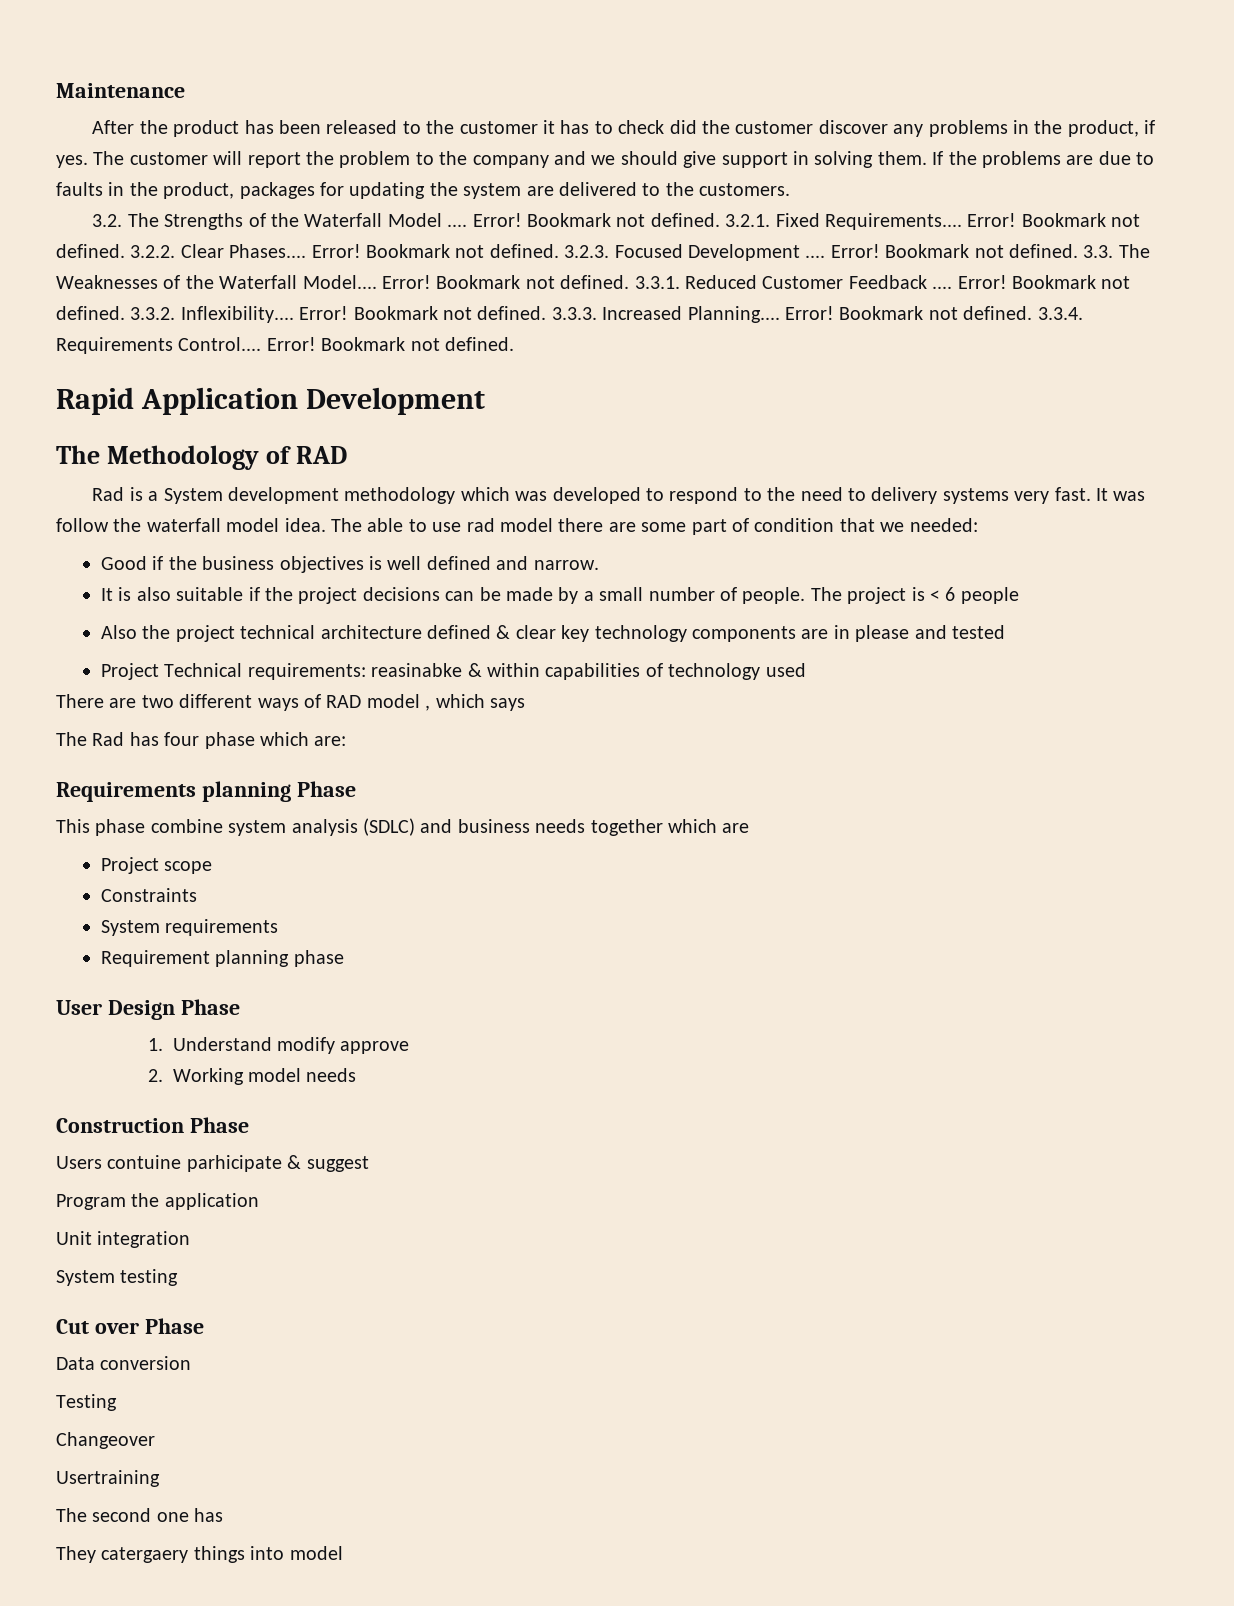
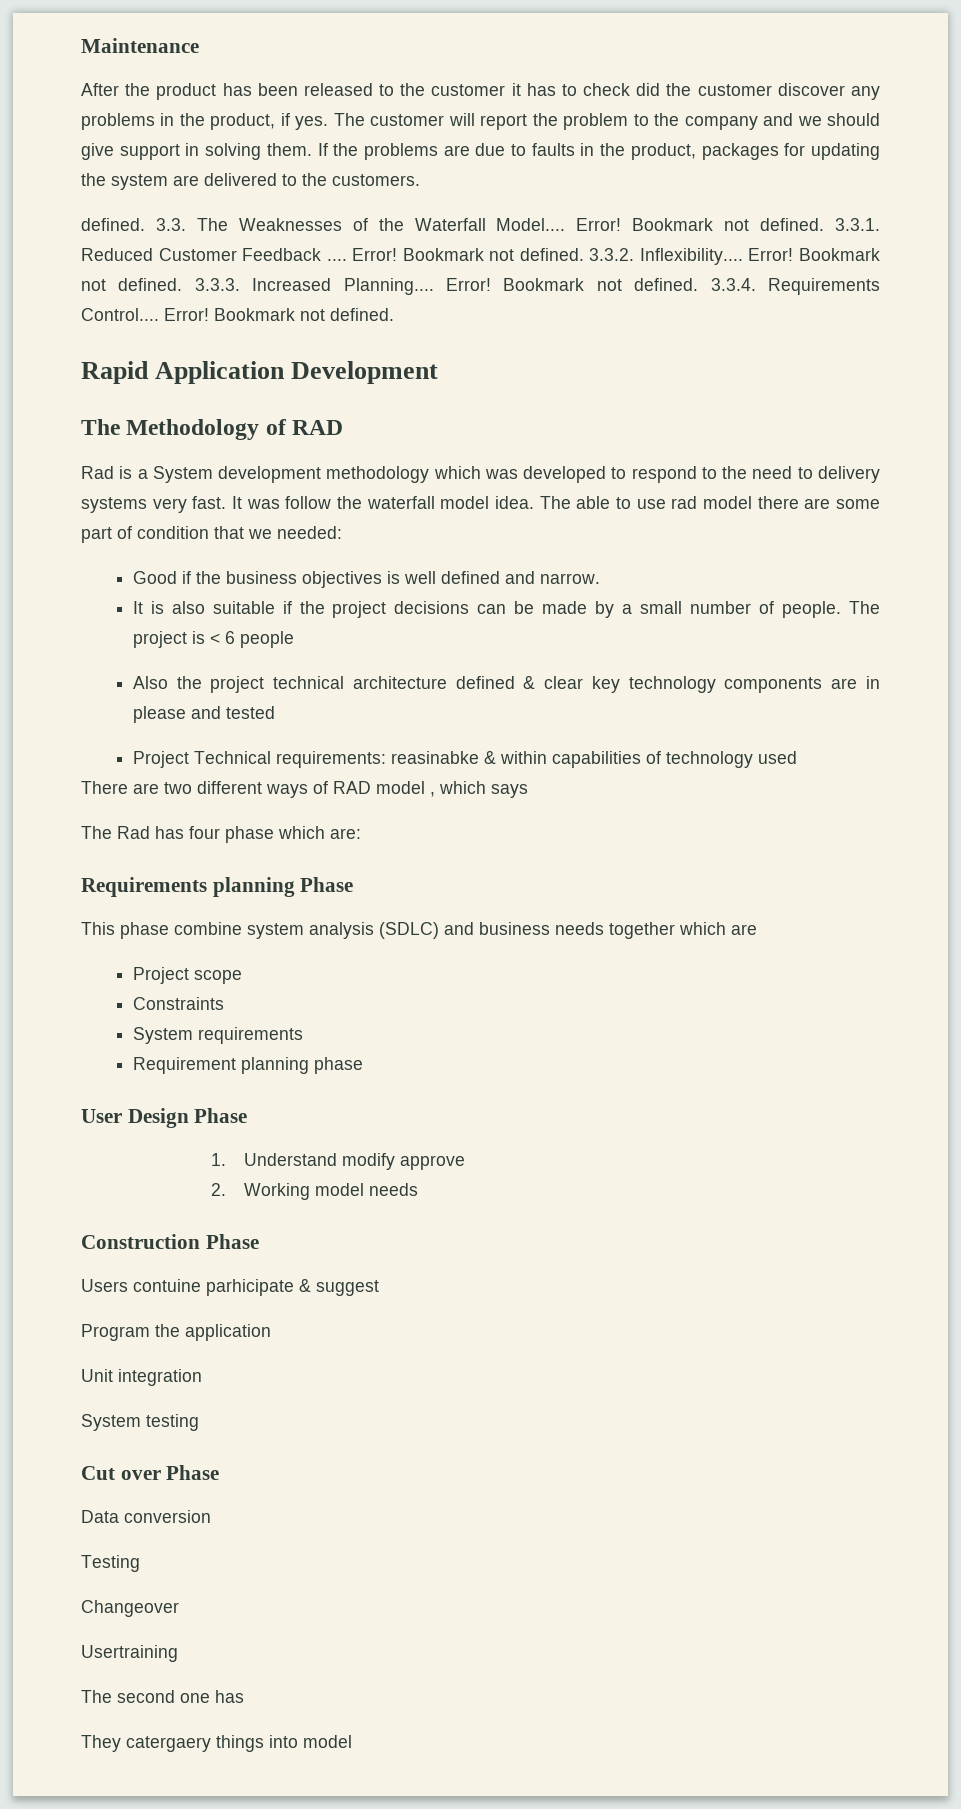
[92,213,1141,230] [56,244,1004,261] 3.2. The Strengths of the Waterfall Model .... Error! Bookmark not defined. 3.2.1. Fixed Requirements.... Error! Bookmark not defined. 3.2.2. Clear Phases.... Error! Bookmark not defined. 3.2.3. Focused Development .... Error! Bookmark not -> (420, 180) none

